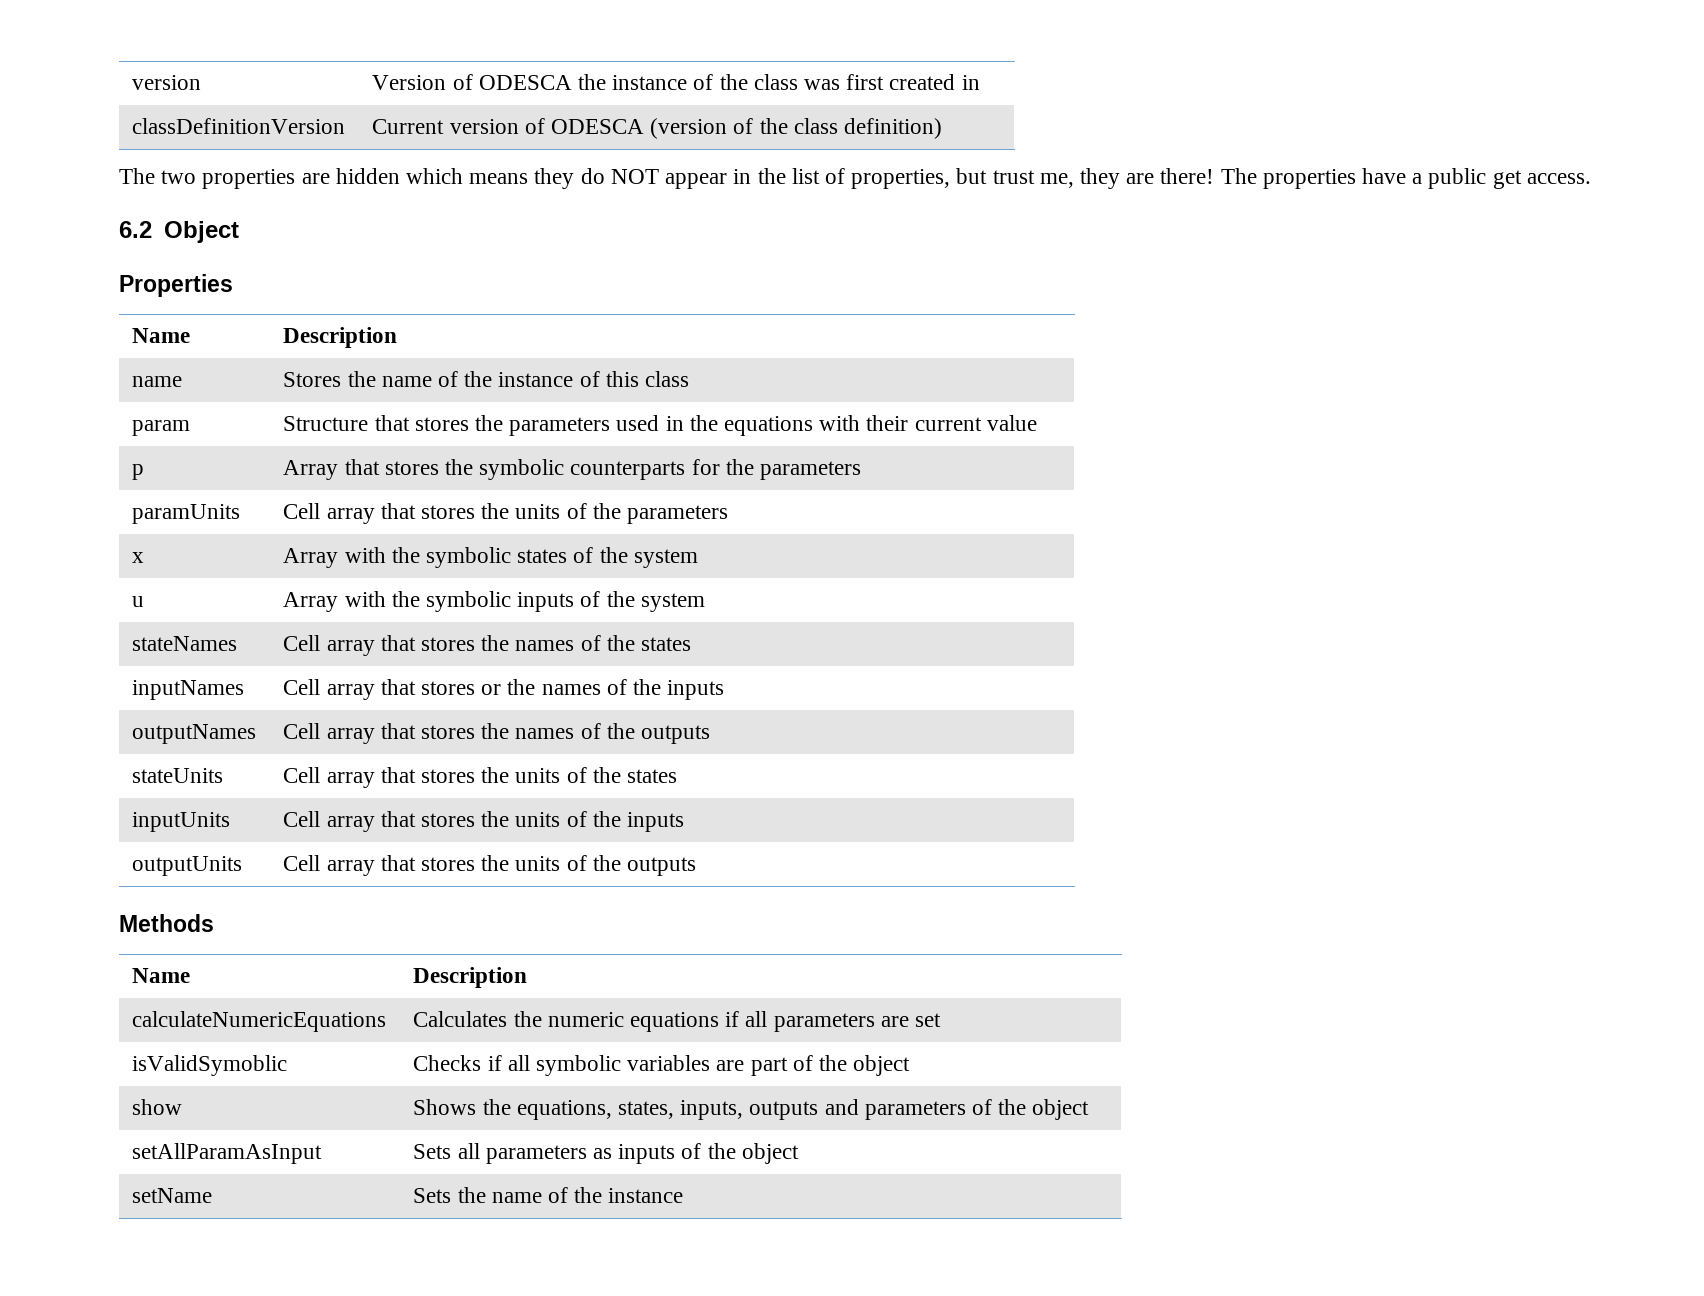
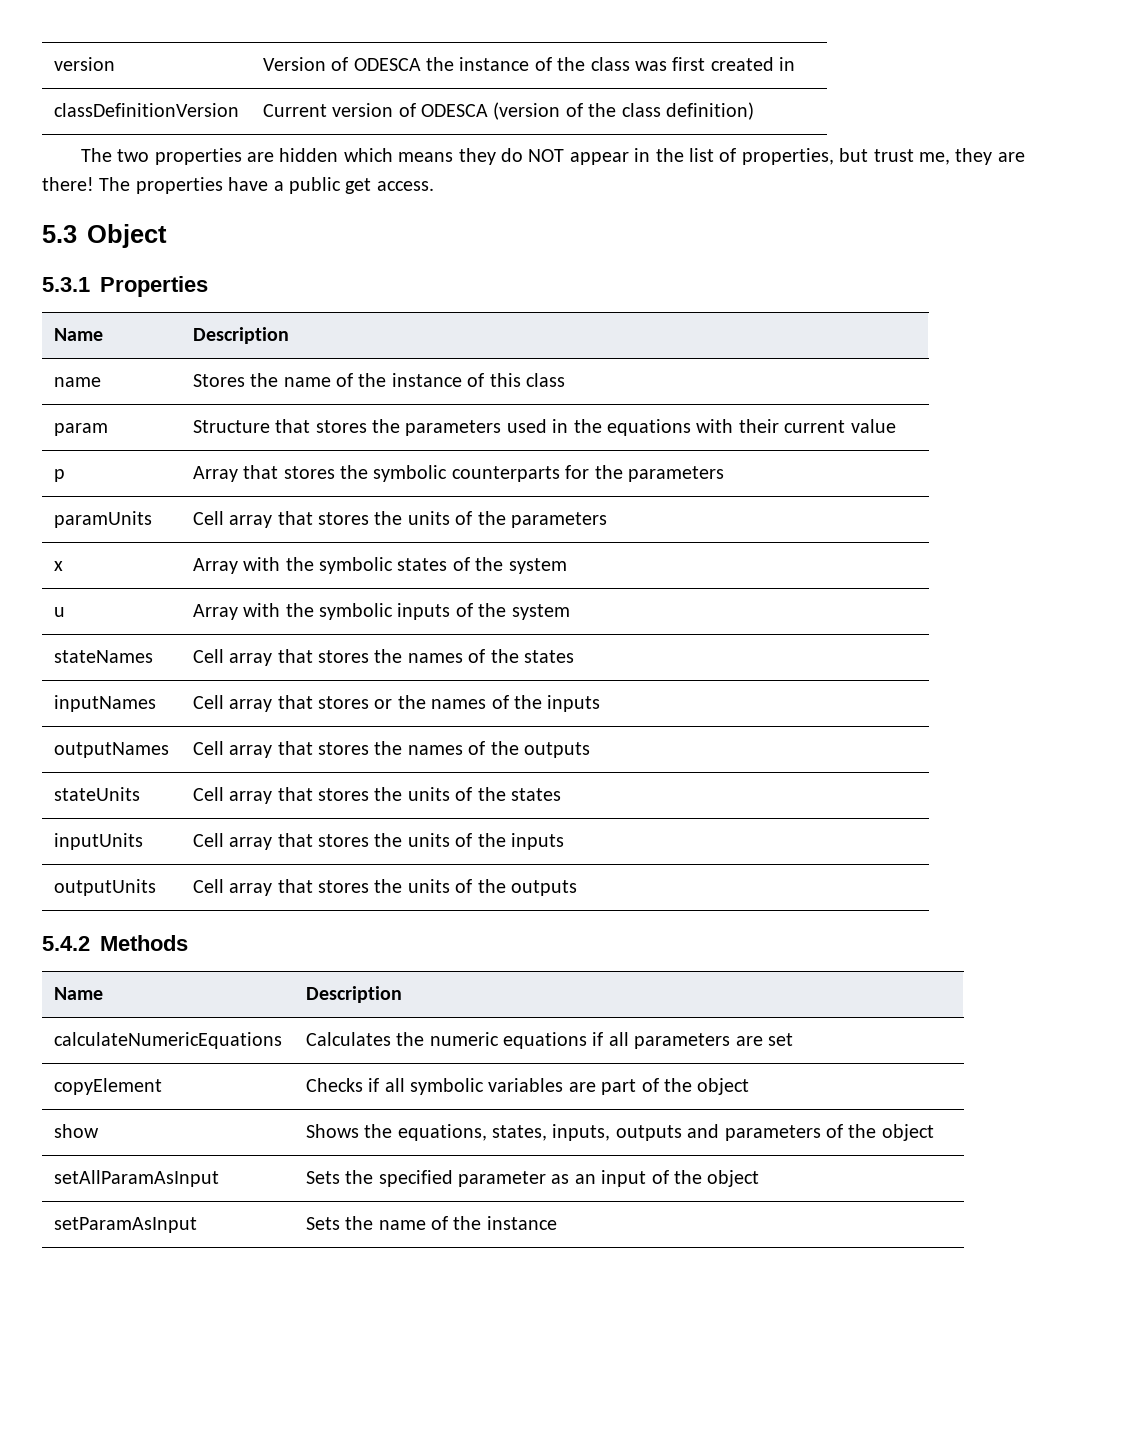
[119,221,152,238] 6.2 -> [42,225,77,243] 5.3
(239, 232) none -> [42,277,90,292] 5.3.1
(697, 866) none -> [42,936,90,951] 5.4.2
[132,1055,288,1076] isValidSymoblic -> [53,1078,162,1095] copyElement
[457,1143,799,1164] [132,1188,213,1203] all parameters as inputs of the object // setName -> [345,1170,760,1187] [53,1217,197,1233] the specified parameter as an input of the object // setParamAsInput

